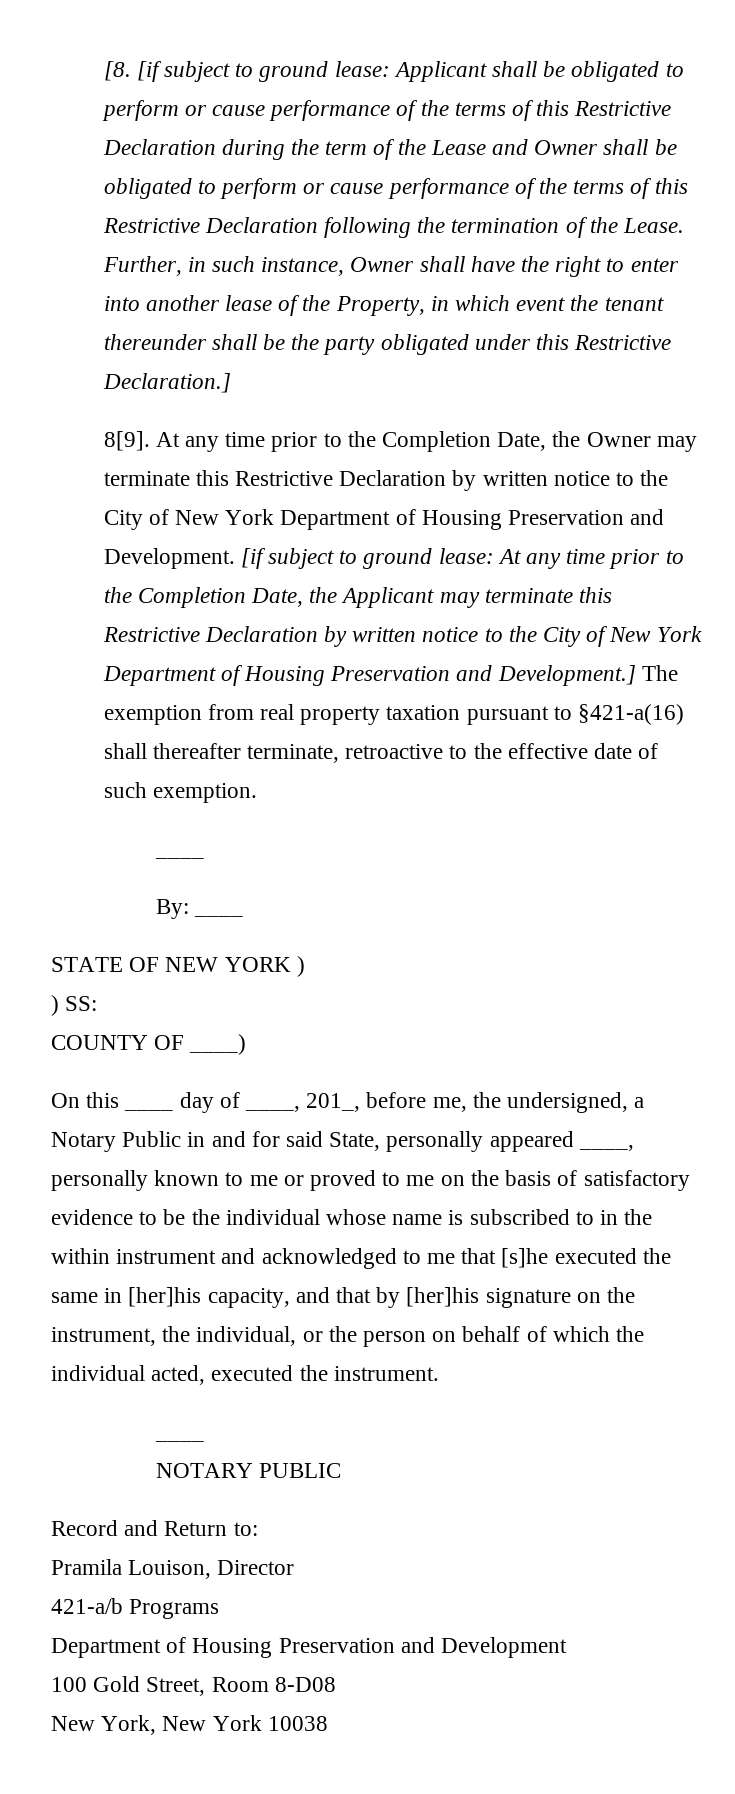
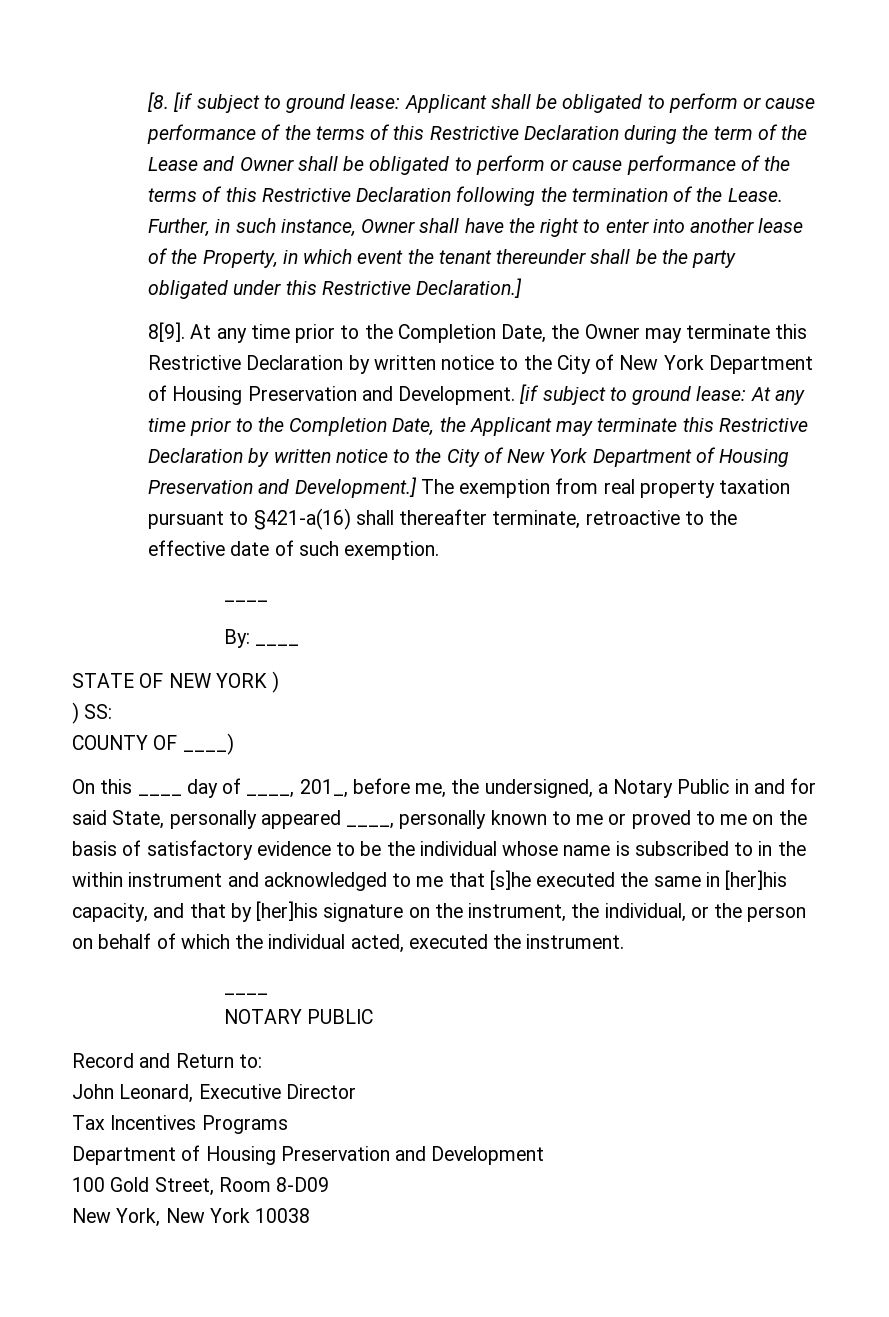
[51,1559,212,1579] Pramila Louison, -> [72,1084,281,1103] John Leonard, Executive
[51,1598,123,1614] 421-a/b -> [72,1115,197,1130] Tax Incentives
[274,1677,336,1692] 8-D08 -> [276,1177,330,1192] 8-D09

